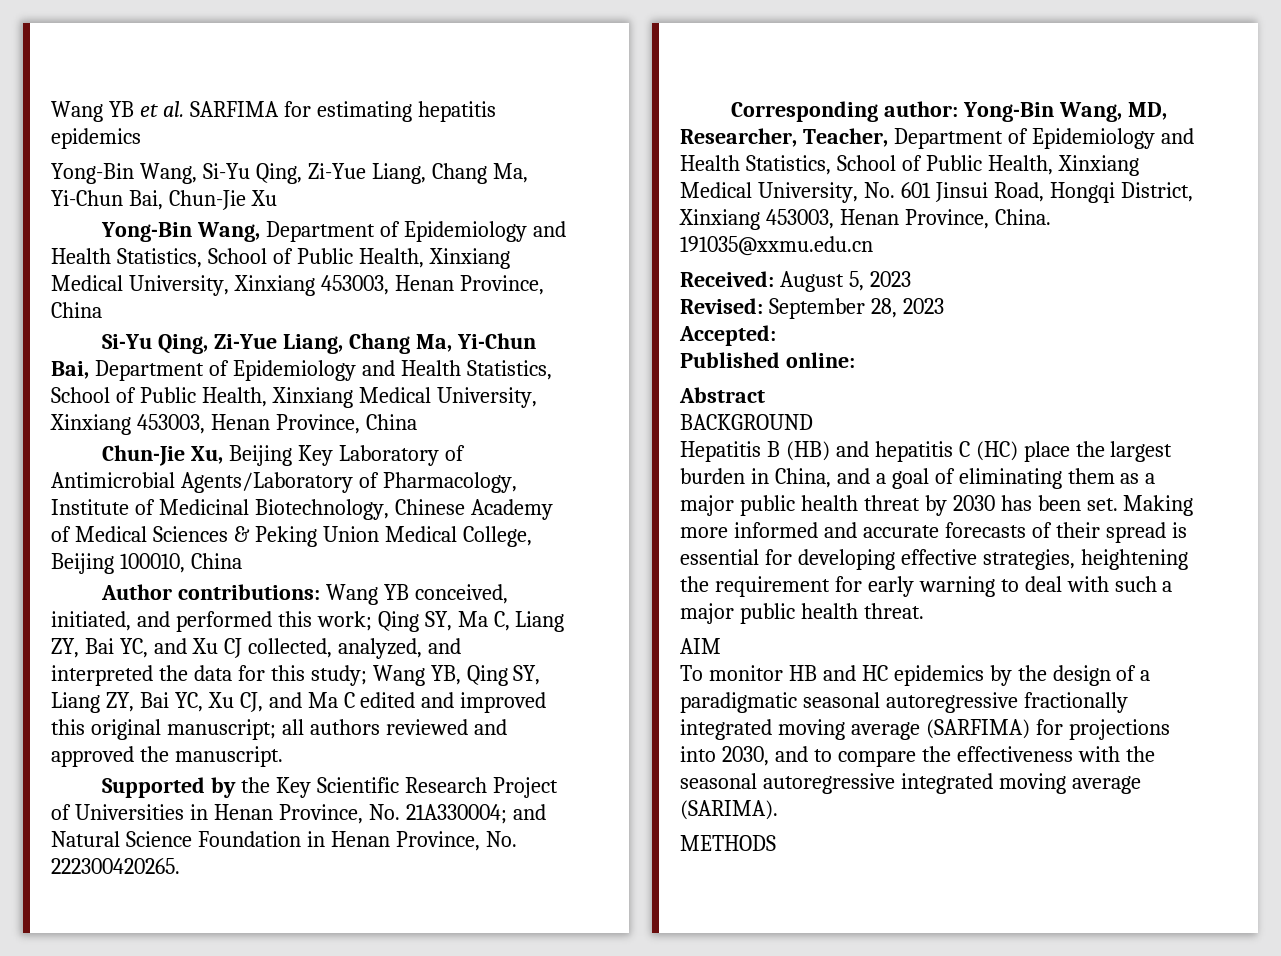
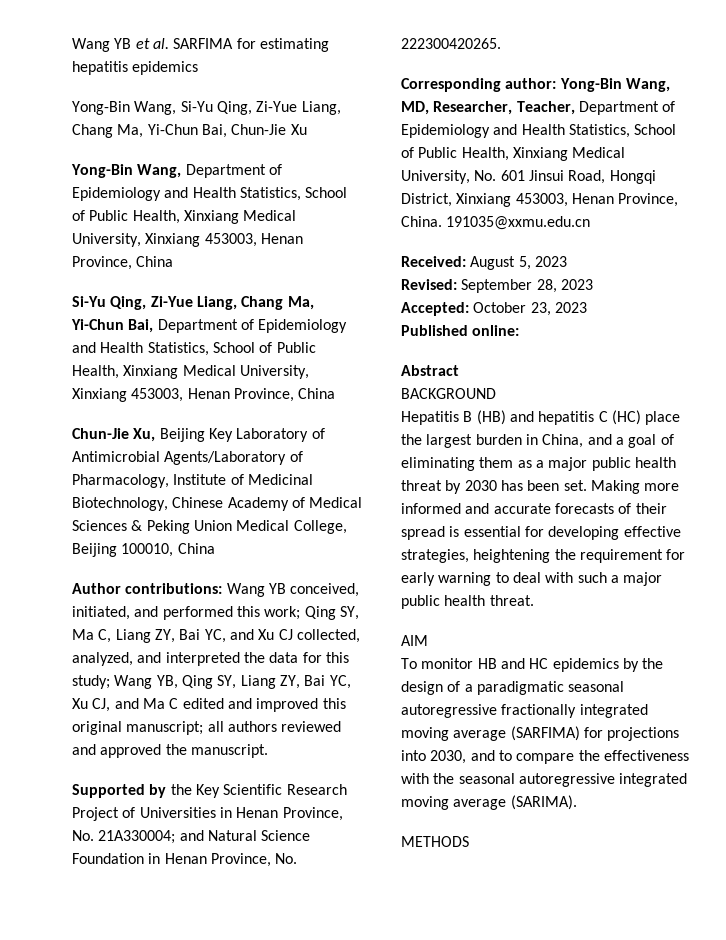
(776, 335) none -> [473,302,587,316] October 23, 2023

